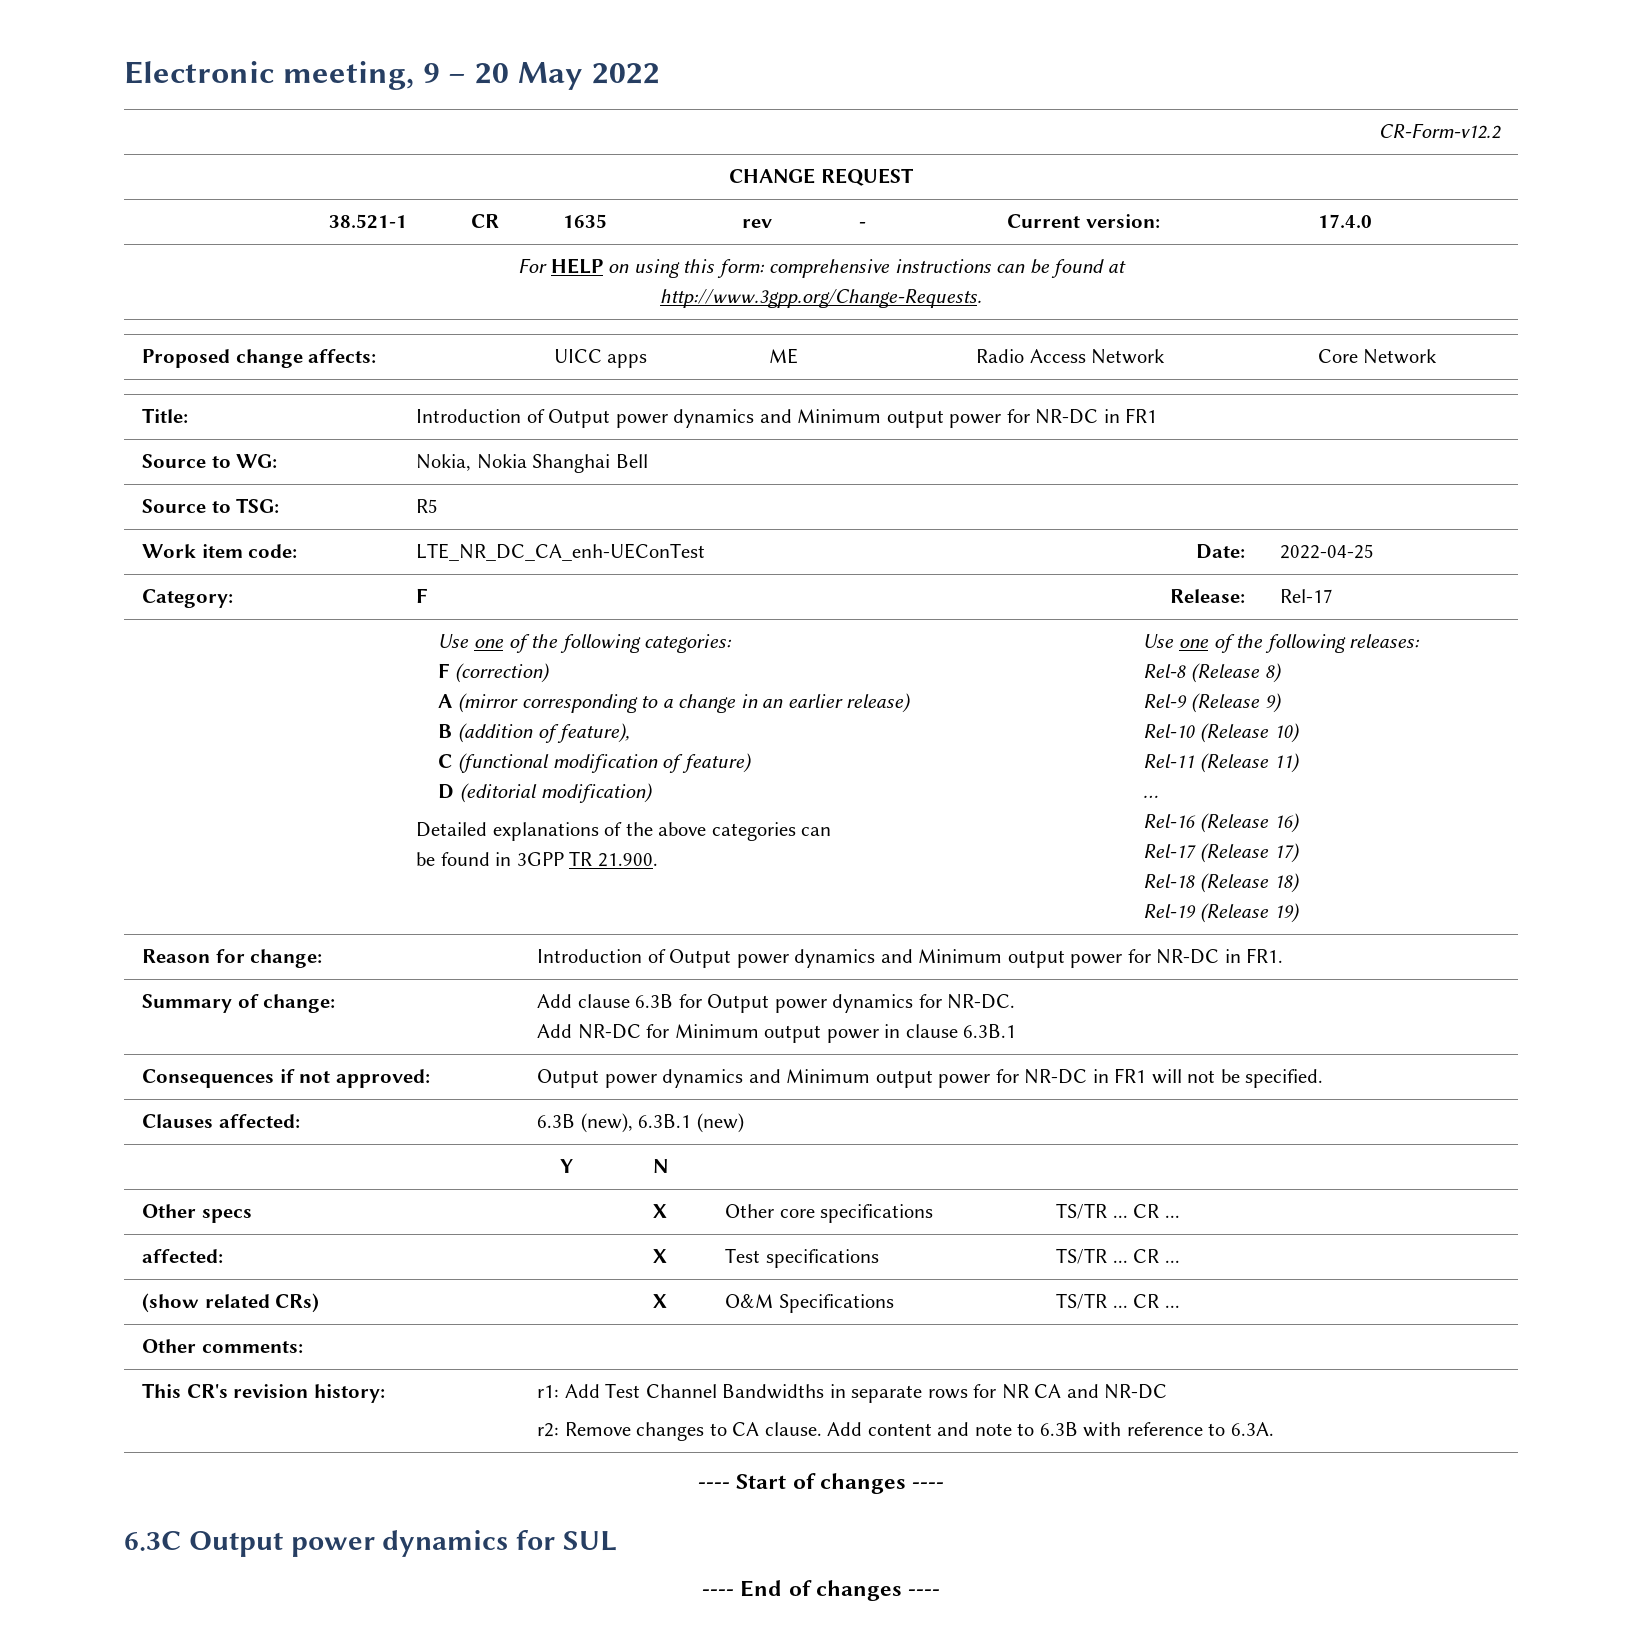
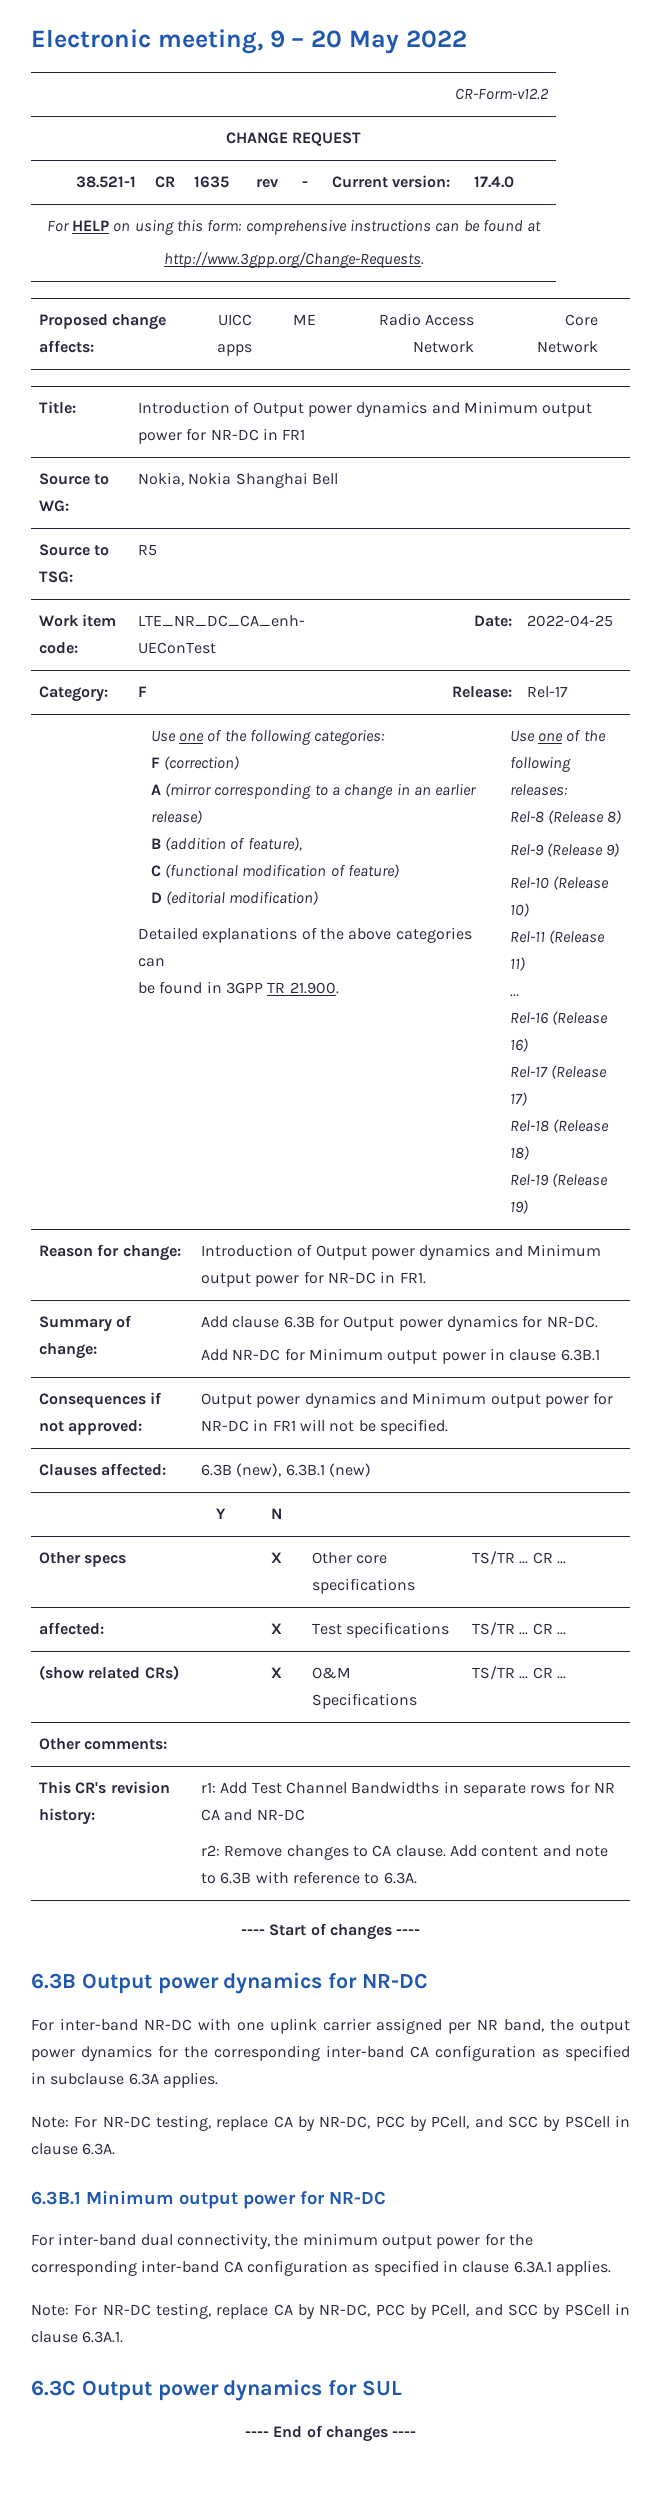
(944, 1485) none -> [31,1972,429,1994] [31,2018,630,2034] [31,2045,630,2061] [31,2072,218,2088] [31,2115,630,2131] [31,2143,116,2155] [31,2190,386,2209] [31,2233,533,2249] [31,2260,611,2276] [31,2303,630,2319] [31,2331,124,2343] // 6.3B Output power dynamics for NR-DC // For inter-band NR-DC with one uplink carrier assigned per NR band, the output power dynamics for the corresponding inter-band CA configuration as specified in subclause 6.3A applies. // Note: For NR-DC testing, replace CA by NR-DC, PCC by PCell, and SCC by PSCell in clause 6.3A. // 6.3B.1 Minimum output power for NR-DC // For inter-band dual connectivity, the minimum output power for the corresponding inter-band CA configuration as specified in clause 6.3A.1 applies. // Note: For NR-DC testing, replace CA by NR-DC, PCC by PCell, and SCC by PSCell in clause 6.3A.1.

